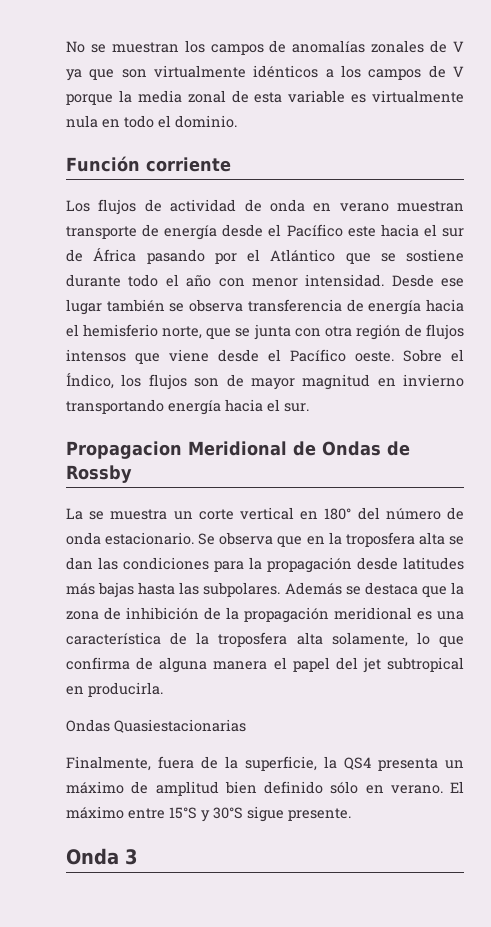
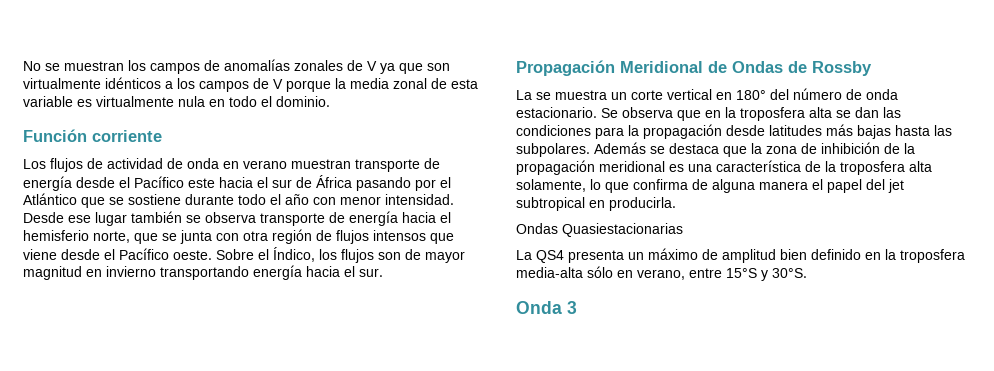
[247,299,342,312] transferencia -> [260,213,325,226] transporte
[66,441,182,459] Propagacion -> [516,60,615,76] Propagación
[66,756,337,771] Finalmente, fuera de la superficie, la -> [516,250,532,260] La
[330,781,464,794] [66,806,351,822] sólo en verano. El máximo entre 15°S y 30°S sigue presente. -> [865,249,965,263] [516,266,807,281] en la troposfera media-alta sólo en verano, entre 15°S y 30°S.

